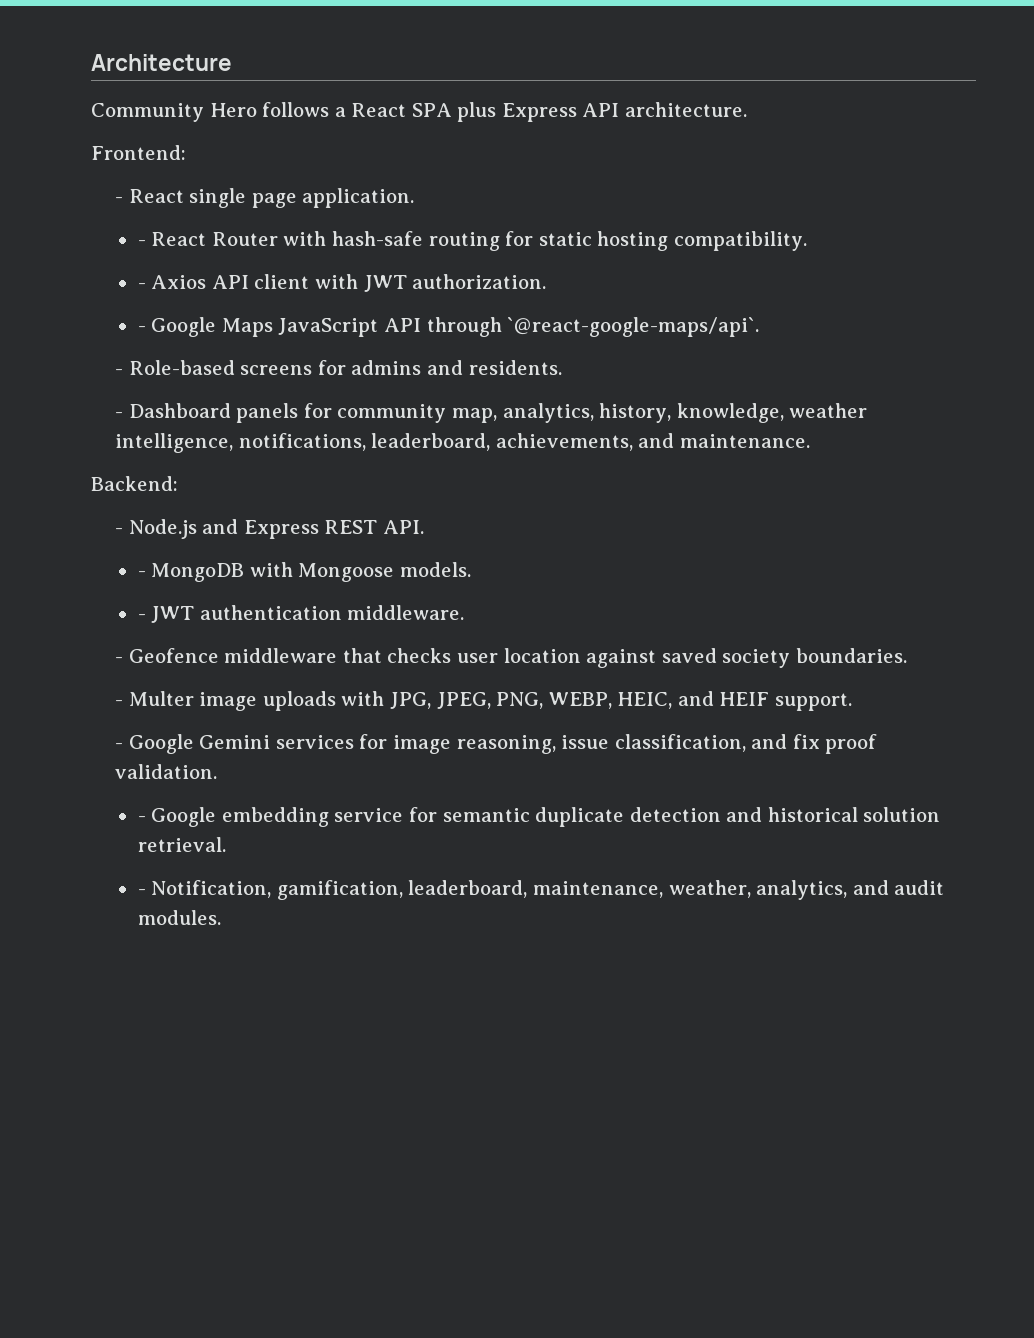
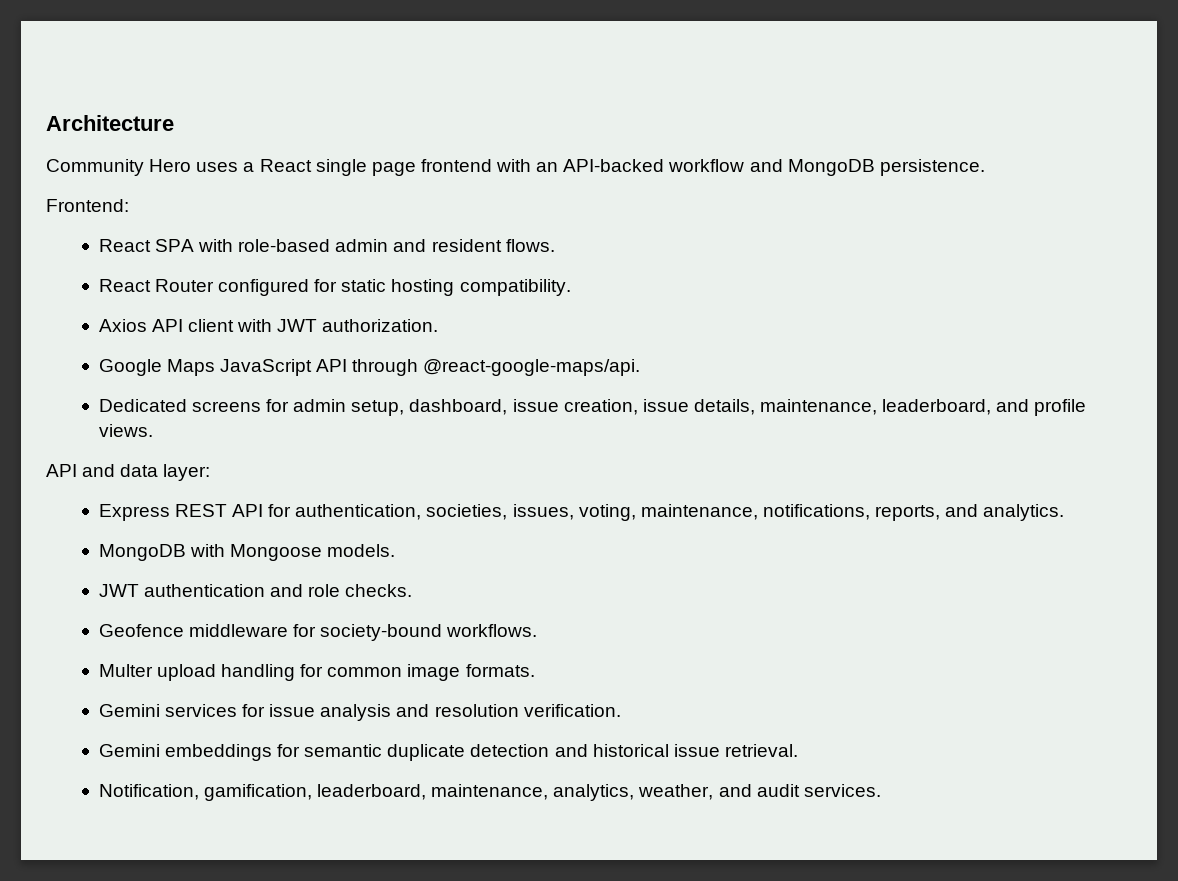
[262,102,330,117] follows -> [196,162,239,172] uses
[411,102,747,122] [91,145,186,160] [115,188,415,208] [137,231,500,251] SPA plus Express API architecture. // Frontend: // - React single page application. // - React Router with hash-safe routing -> [315,159,985,176] [46,199,129,212] [98,239,555,252] [98,279,309,296] single page frontend with an API-backed workflow and MongoDB persistence. // Frontend: // React SPA with role-based admin and resident flows. // React Router configured
[137,283,146,289] - -> (571, 287) none
[137,326,146,332] - -> (439, 325) none
[507,317,760,337] [115,360,562,375] [115,403,868,423] [115,433,810,453] [91,476,178,491] [115,519,424,539] [137,571,146,577] `@react-google-maps/api`. // - Role-based screens for admins and residents. // - Dashboard panels for community map, analytics, history, knowledge, weather intelligence, notifications, leaderboard, achievements, and maintenance. // Backend: // - Node.js and Express REST API. // - -> [423,359,641,376] [98,399,1087,416] [98,424,153,437] [46,464,211,481] [98,504,1065,521] @react-google-maps/api. // Dedicated screens for admin setup, dashboard, issue creation, issue details, maintenance, leaderboard, and profile views. // API and data layer: // Express REST API for authentication, societies, issues, voting, maintenance, notifications, reports, and analytics. //
[137,614,146,620] - -> (396, 550) none
[347,605,465,620] [115,648,907,668] [115,691,852,711] [115,734,878,754] [115,764,218,779] [137,807,404,827] middleware. // - Geofence middleware that checks user location against saved society boundaries. // - Multer image uploads with JPG, JPEG, PNG, WEBP, HEIC, and HEIF support. // - Google Gemini services for image reasoning, issue classification, and fix proof validation. // - Google embedding service -> [269,584,413,597] [98,624,538,641] [98,664,535,681] [98,704,621,721] [98,744,272,761] and role checks. // Geofence middleware for society-bound workflows. // Multer upload handling for common image formats. // Gemini services for issue analysis and resolution verification. // Gemini embeddings
[863,807,941,822] solution -> [673,744,720,757] issue
[137,889,146,895] - -> (798, 750) none
[668,880,848,900] weather, analytics, -> [553,784,714,801] analytics, weather,
[137,910,221,925] modules. -> [803,784,881,797] services.

